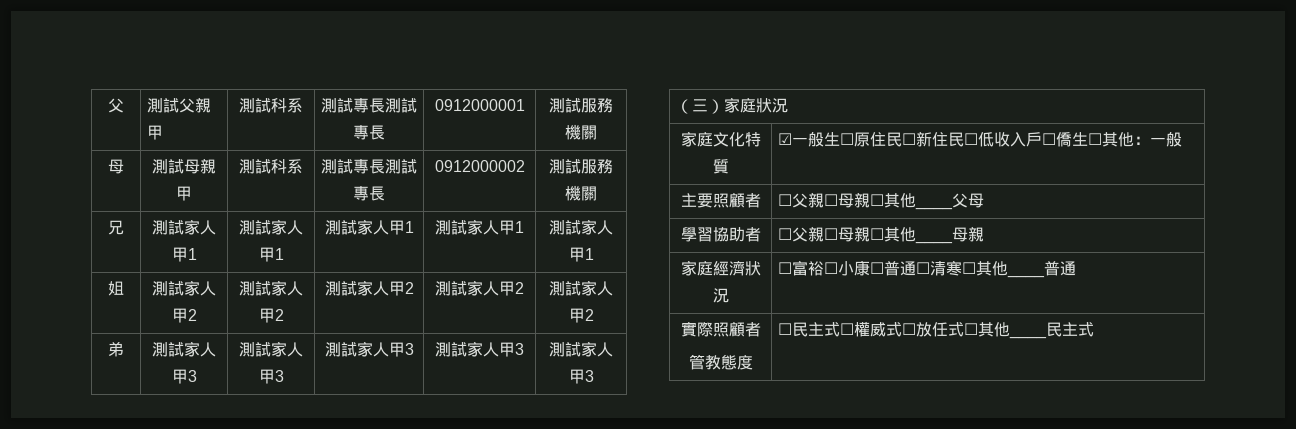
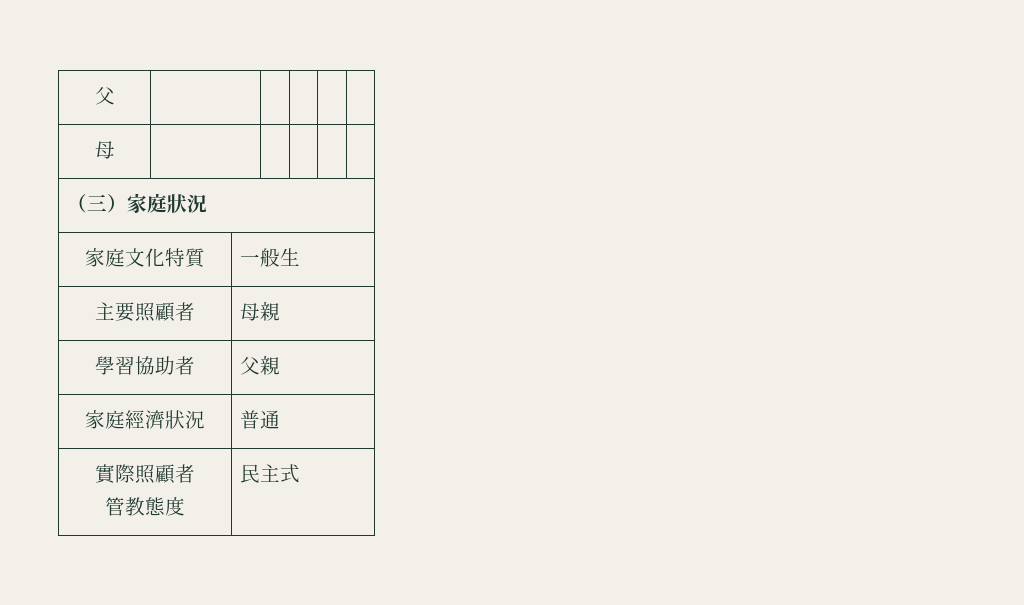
[146,97,211,113] [146,125,163,140] [239,98,303,113] [321,98,417,113] [353,125,385,140] [434,99,525,111] [549,98,613,113] [565,124,597,140] [108,159,124,174] [152,158,216,174] [176,186,192,201] [239,159,303,174] [321,159,417,174] [353,186,385,201] [434,160,525,172] [549,159,613,174] [565,185,597,201] [108,220,124,235] [152,219,216,235] [171,247,197,262] [239,219,303,235] [258,247,284,262] [324,219,414,235] [435,219,524,235] [549,219,613,235] [568,247,594,262] [108,281,124,296] [152,280,216,296] [171,308,197,323] [239,280,303,296] [258,308,284,323] [324,280,414,296] [435,280,524,296] [549,280,613,296] [568,308,594,323] [108,342,124,357] [152,341,216,357] [171,369,197,384] [239,341,303,357] [258,369,284,384] [324,341,414,357] [435,341,524,357] [549,341,613,357] [568,369,594,384] 測試父親甲 | 測試科系 | 測試專長測試專長 | 0912000001 | 測試服務機關 // 母 | 測試母親甲 | 測試科系 | 測試專長測試專長 | 0912000002 | 測試服務機關 // 兄 | 測試家人甲1 | 測試家人甲1 | 測試家人甲1 | 測試家人甲1 | 測試家人甲1 // 姐 | 測試家人甲2 | 測試家人甲2 | 測試家人甲2 | 測試家人甲2 | 測試家人甲2 // 弟 | 測試家人甲3 | 測試家人甲3 | 測試家人甲3 | 測試家人甲3 | 測試家人甲3 -> [94,141,115,159] | | | | // 母 | | | | |
[777,133,792,145] ☑ -> (206, 258) none
[839,131,1182,147] [680,193,761,208] [777,192,984,210] ☐原住民☐新住民☐低收入戶☐僑生☐其他：一般 // 主要照顧者 | ☐父親☐母親☐其他____父母 -> [95,302,195,322] [240,301,281,321] // 主要照顧者 | 母親
[777,226,984,244] [680,260,761,276] [712,288,729,303] [777,260,1045,278] ☐父親☐母親☐其他____母親 // 家庭經濟狀況 | ☐富裕☐小康☐普通☐清寒☐其他____ -> [240,355,281,375] [85,410,205,429] 父親 // 家庭經濟狀況 |
[777,322,1047,339] ☐民主式☐權威式☐放任式☐其他____ -> (185, 506) none

